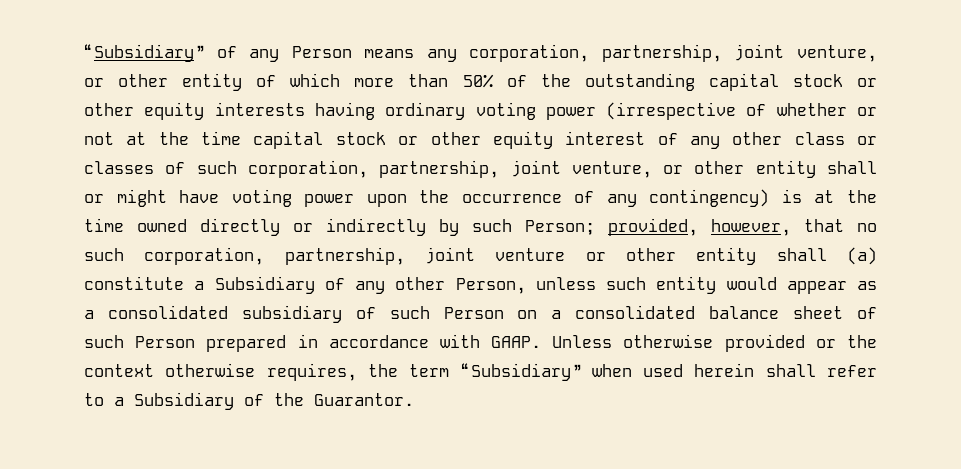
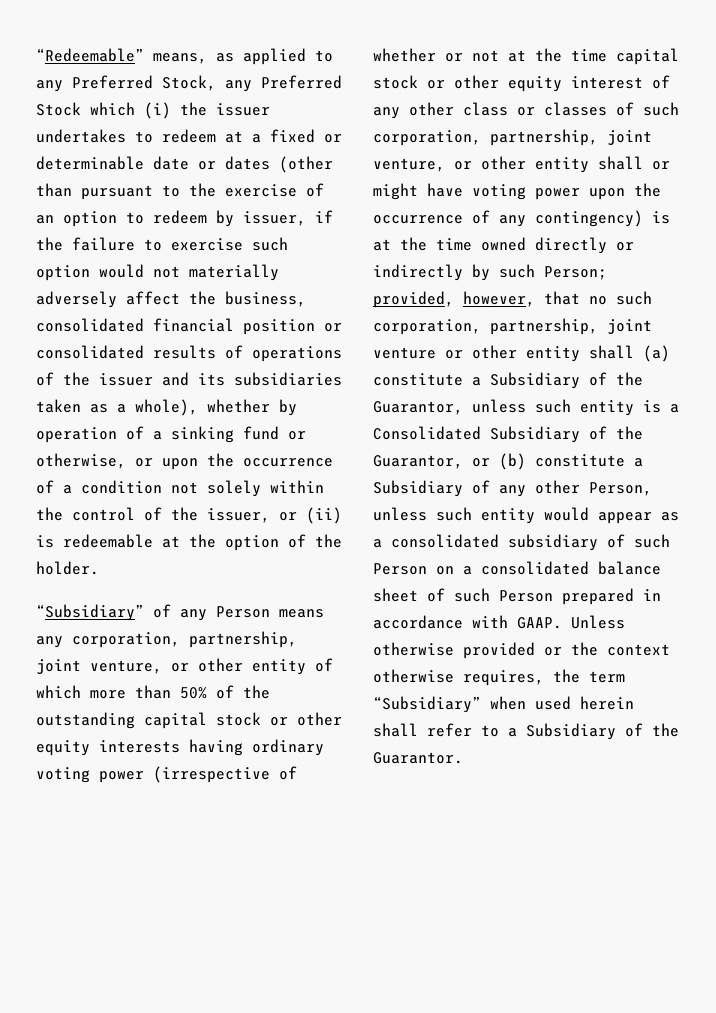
(84, 53) none -> [36,48,333,65] [36,75,342,92] [36,102,270,119] [36,129,342,143] [36,156,333,173] [36,183,324,200] [36,210,333,227] [36,237,288,251] [36,264,279,281] [36,291,306,308] [36,318,342,335] [36,345,342,362] [36,372,342,386] [36,399,297,416] [36,426,306,443] [36,453,333,470] [36,480,324,497] [36,507,342,524] [36,534,342,551] [36,561,99,575] “Redeemable” means, as applied to any Preferred Stock, any Preferred Stock which (i) the issuer undertakes to redeem at a fixed or determinable date or dates (other than pursuant to the exercise of an option to redeem by issuer, if the failure to exercise such option would not materially adversely affect the business, consolidated financial position or consolidated results of operations of the issuer and its subsidiaries taken as a whole), whether by operation of a sinking fund or otherwise, or upon the occurrence of a condition not solely within the control of the issuer, or (ii) is redeemable at the option of the holder. //
(345, 284) none -> [616,372,643,386] [373,399,679,416] [373,426,643,443] [373,453,643,470] [373,480,490,497] the Guarantor, unless such entity is a Consolidated Subsidiary of the Guarantor, or (b) constitute a Subsidiary of

